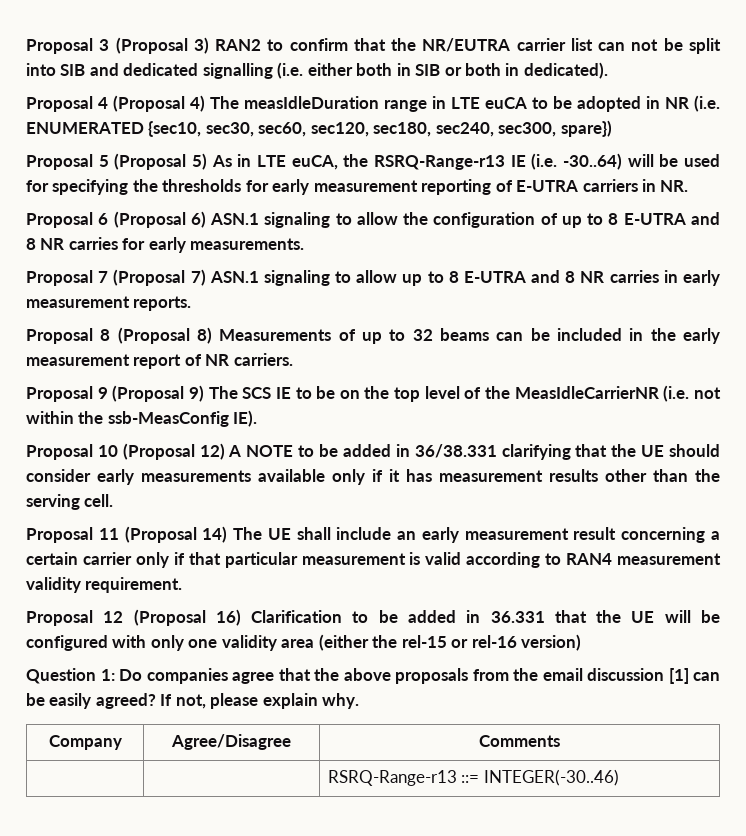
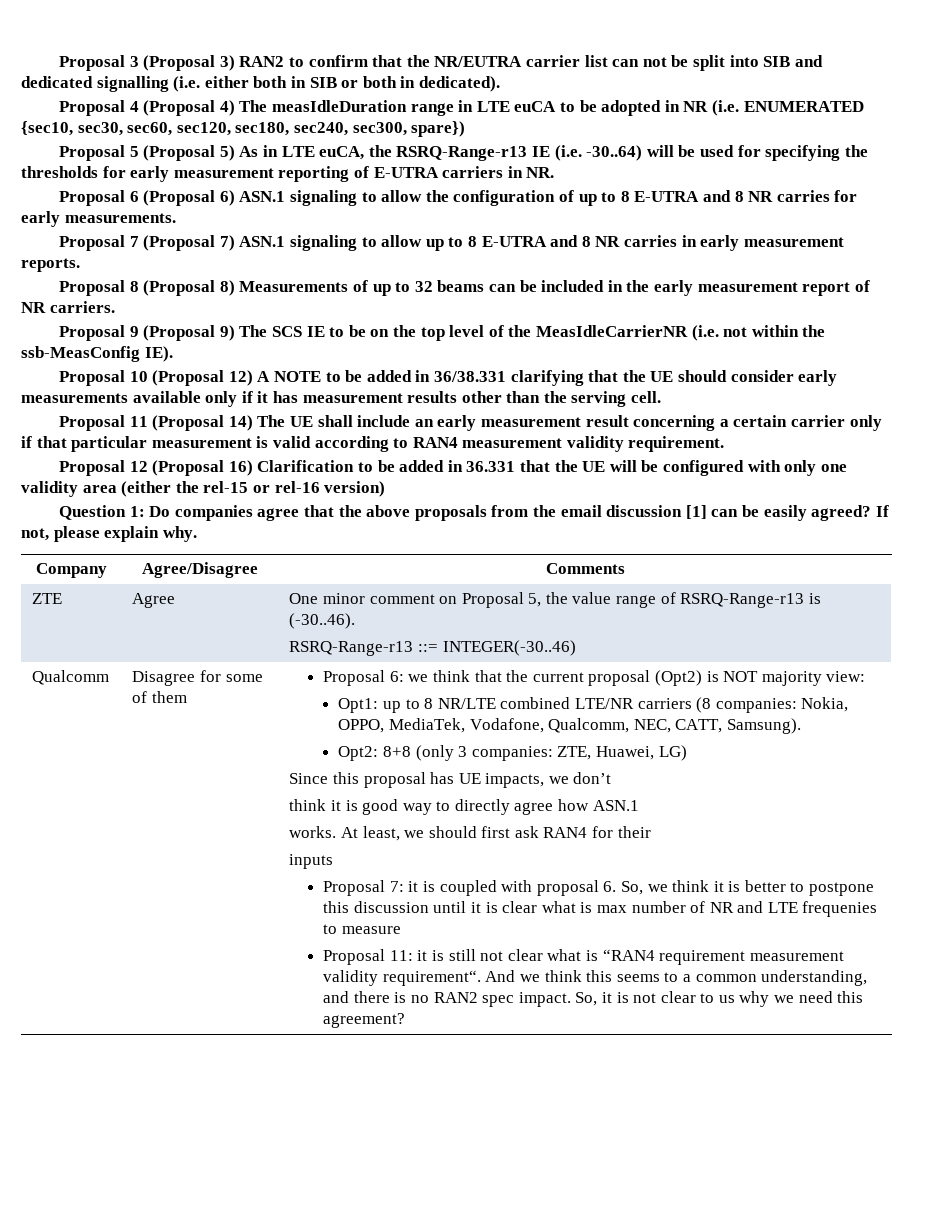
[328,769,619,786] | | RSRQ-Range-r13 ::= INTEGER(-30..46) -> [32,593,63,604] [132,593,176,608] [289,592,821,608] [289,613,356,629] [289,640,576,656] [32,670,110,685] [132,670,263,686] [132,691,187,703] [323,670,866,686] [338,697,849,713] [338,718,801,734] [338,745,687,761] [289,772,612,788] [289,799,639,815] [289,826,651,841] [289,854,334,869] [323,880,875,896] [323,901,878,917] [323,924,401,934] [323,949,844,965] [323,970,868,986] [323,991,864,1007] [323,1013,406,1028] ZTE | Agree | One minor comment on Proposal 5, the value range of RSRQ-Range-r13 is (-30..46). // RSRQ-Range-r13 ::= INTEGER(-30..46) // Qualcomm | Disagree for some of them | Proposal 6: we think that the current proposal (Opt2) is NOT majority view: // Opt1: up to 8 NR/LTE combined LTE/NR carriers (8 companies: Nokia, OPPO, MediaTek, Vodafone, Qualcomm, NEC, CATT, Samsung). // Opt2: 8+8 (only 3 companies: ZTE, Huawei, LG) // Since this proposal has UE impacts, we don’t // think it is good way to directly agree how ASN.1 // works. At least, we should first ask RAN4 for their // inputs // Proposal 7: it is coupled with proposal 6. So, we think it is better to postpone this discussion until it is clear what is max number of NR and LTE frequenies to measure // Proposal 11: it is still not clear what is “RAN4 requirement measurement validity requirement“. And we think this seems to a common understanding, and there is no RAN2 spec impact. So, it is not clear to us why we need this agreement?

